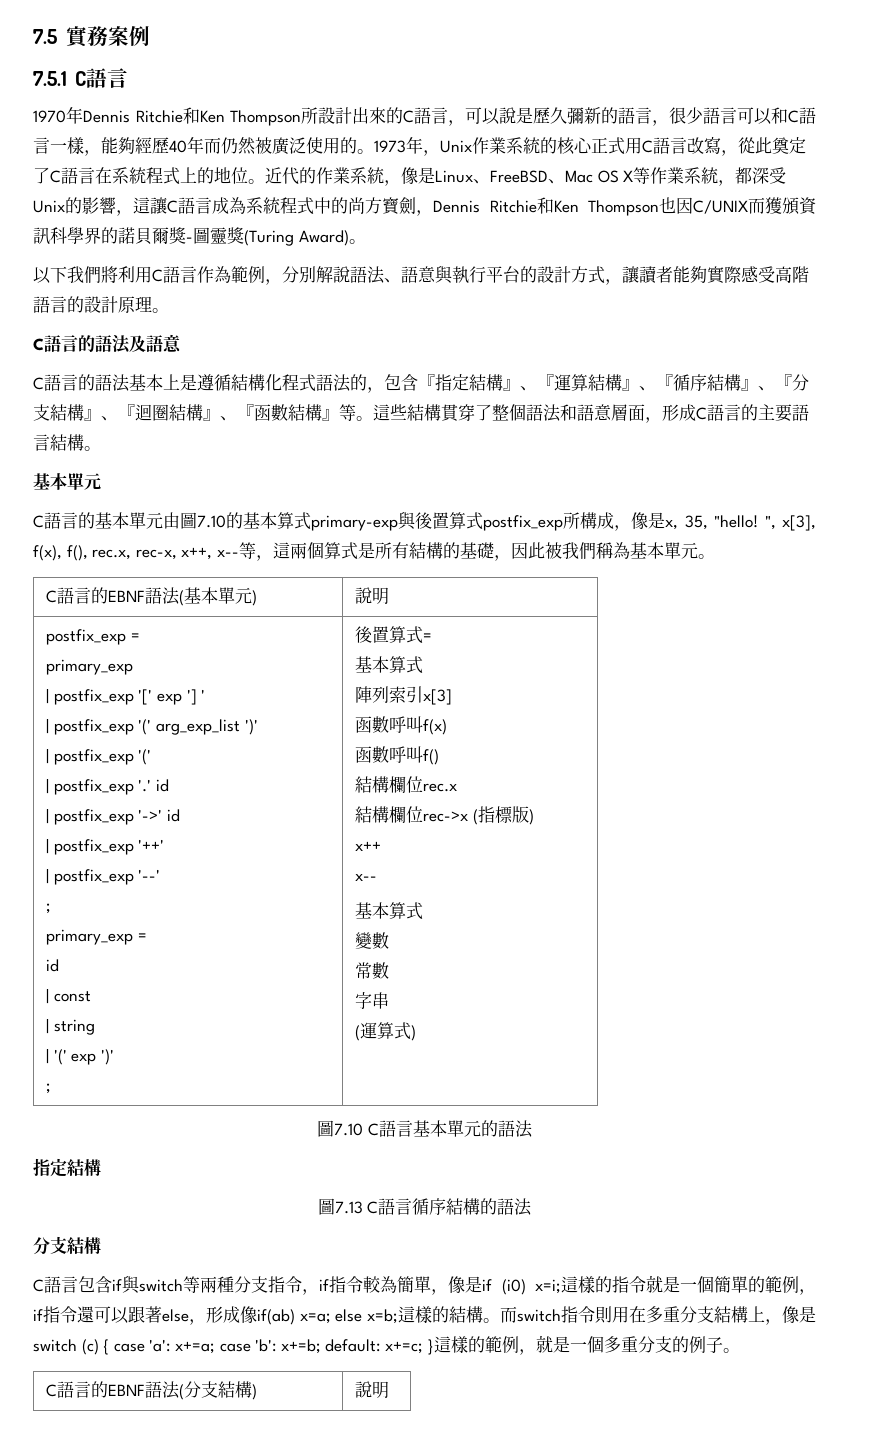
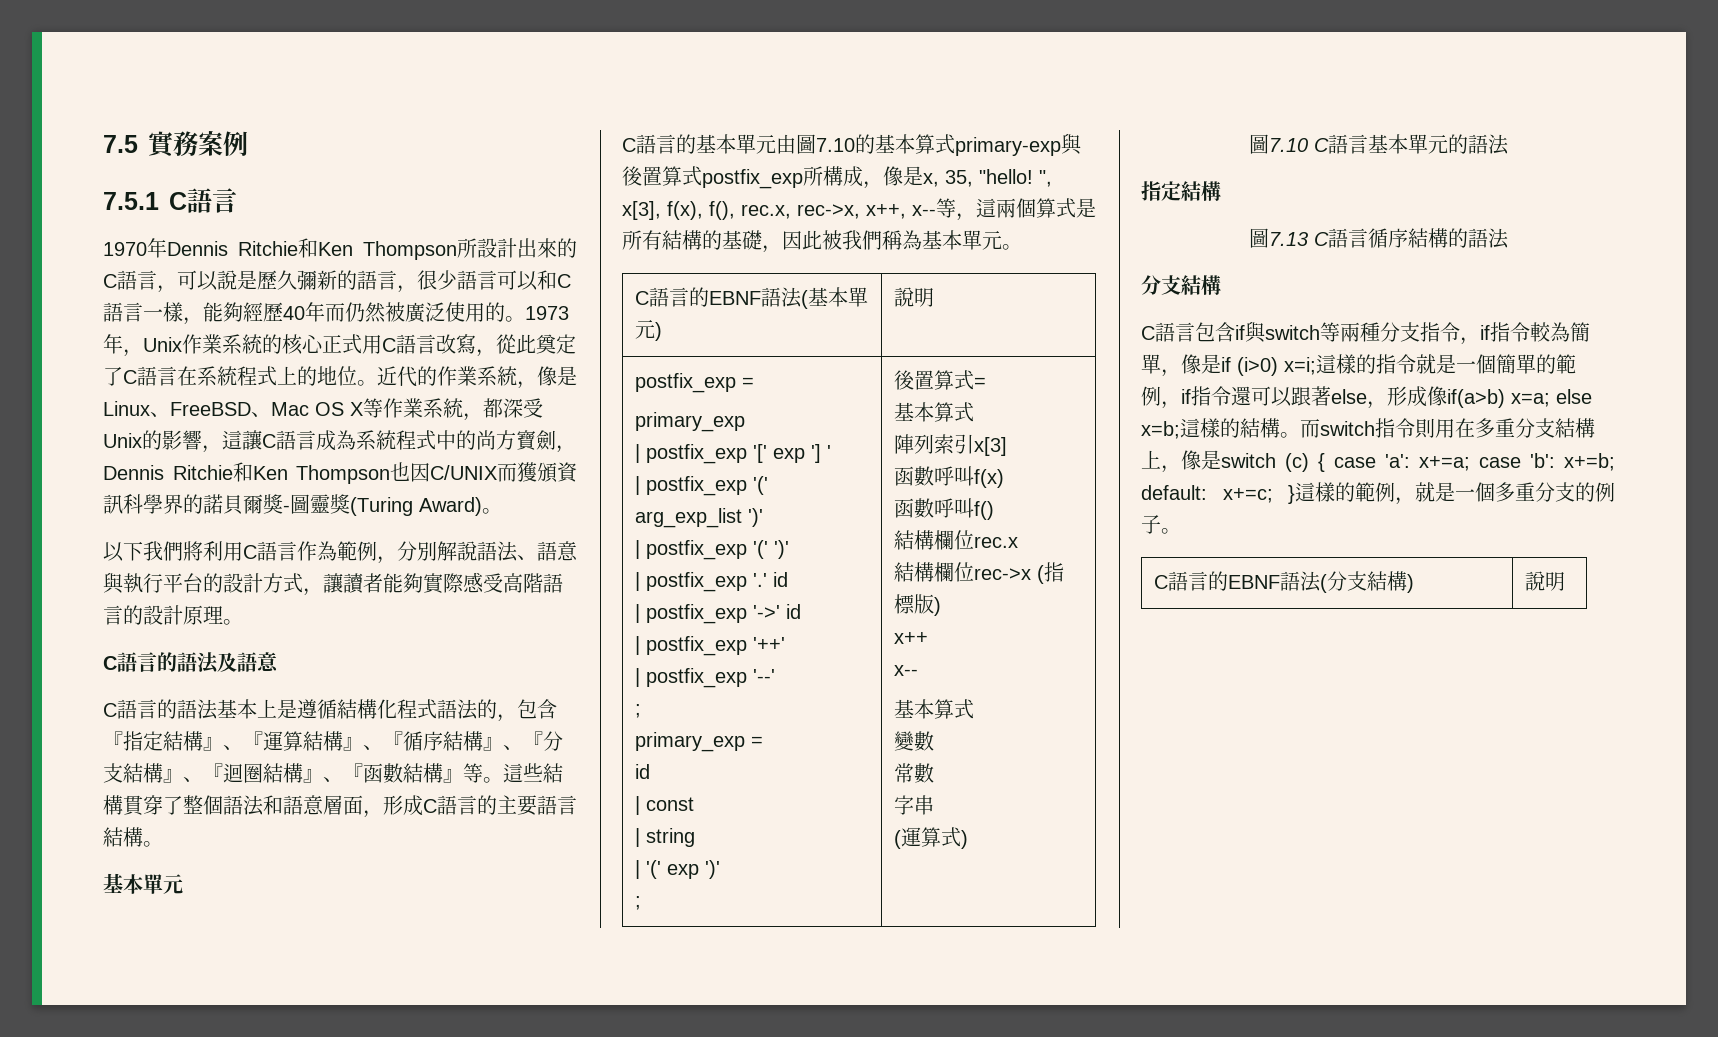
[135,549,177,560] rec-x, -> [797,204,860,219] rec->x,
(152, 757) none -> [774,540,790,559] ')'
[501,1279,526,1295] (i0) -> [1237,357,1278,376] (i>0)
[257,1309,295,1325] if(ab) -> [1447,389,1505,408] if(a>b)

